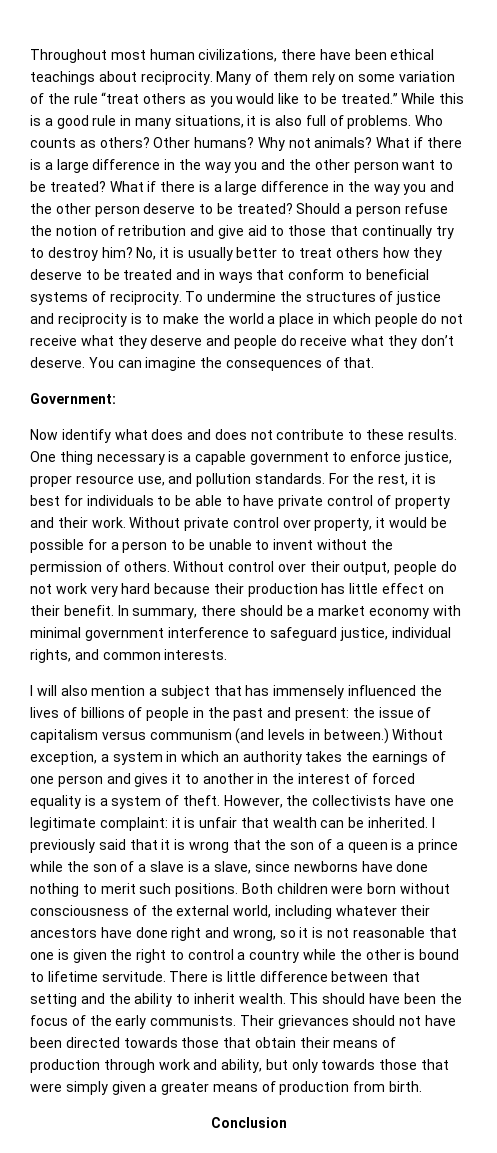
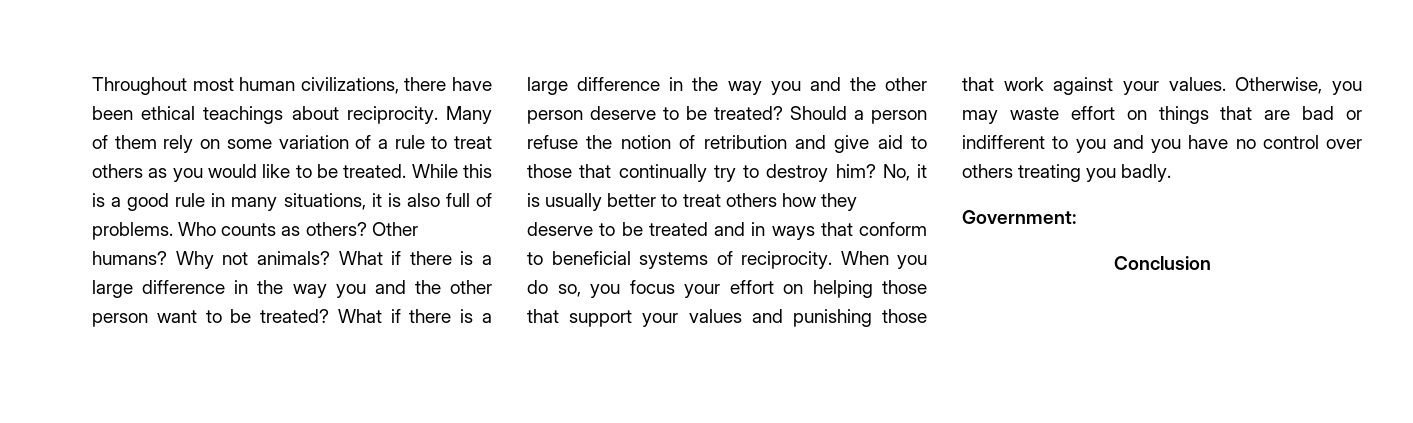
[47,92,140,104] the rule “treat -> [377,135,492,149] a rule to treat
[340,93,398,104] treated.” -> [343,164,407,178] treated.
[185,291,442,305] [30,313,464,327] [30,335,454,349] [30,357,375,371] [30,393,116,404] [30,429,457,443] [30,451,453,465] [30,473,436,487] [30,495,450,509] [30,517,447,531] [30,539,393,553] [30,561,458,575] [30,583,444,597] [30,605,461,619] [30,627,451,641] [30,649,228,663] [30,685,442,699] [30,707,432,721] [30,728,444,744] [30,751,446,765] [30,773,415,787] [30,795,454,809] [30,817,435,831] [30,839,458,853] [30,861,429,874] [30,883,451,897] [30,905,431,919] [30,927,457,941] [30,949,460,963] [30,971,421,982] [30,993,462,1007] [30,1015,457,1029] [30,1037,397,1048] [30,1059,450,1073] [30,1081,423,1095] To undermine the structures of justice and reciprocity is to make the world a place in which people do not receive what they deserve and people do receive what they don’t deserve. You can imagine the consequences of that. // Government: // Now identify what does and does not contribute to these results. One thing necessary is a capable government to enforce justice, proper resource use, and pollution standards. For the rest, it is best for individuals to be able to have private control of property and their work. Without private control over property, it would be possible for a person to be unable to invent without the permission of others. Without control over their output, people do not work very hard because their production has little effect on their benefit. In summary, there should be a market economy with minimal government interference to safeguard justice, individual rights, and common interests. // I will also mention a subject that has immensely influenced the lives of billions of people in the past and present: the issue of capitalism versus communism (and levels in between.) Without exception, a system in which an authority takes the earnings of one person and gives it to another in the interest of forced equality is a system of theft. However, the collectivists have one legitimate complaint: it is unfair that wealth can be inherited. I previously said that it is wrong that the son of a queen is a prince while the son of a slave is a slave, since newborns have done nothing to merit such positions. Both children were born without consciousness of the external world, including whatever their ancestors have done right and wrong, so it is not reasonable that one is given the right to control a country while the other is bound to lifetime servitude. There is little difference between that setting and the ability to inherit wealth. This should have been the focus of the early communists. Their grievances should not have been directed towards those that obtain their means of production through work and ability, but only towards those that were simply given a greater means of production from birth. -> [840,251,927,269] [527,280,927,298] [527,309,927,327] [962,77,1362,95] [962,106,1362,124] [962,135,1362,153] [962,164,1172,182] [962,210,1076,224] When you do so, you focus your effort on helping those that support your values and punishing those that work against your values. Otherwise, you may waste effort on things that are bad or indifferent to you and you have no control over others treating you badly. // Government:

